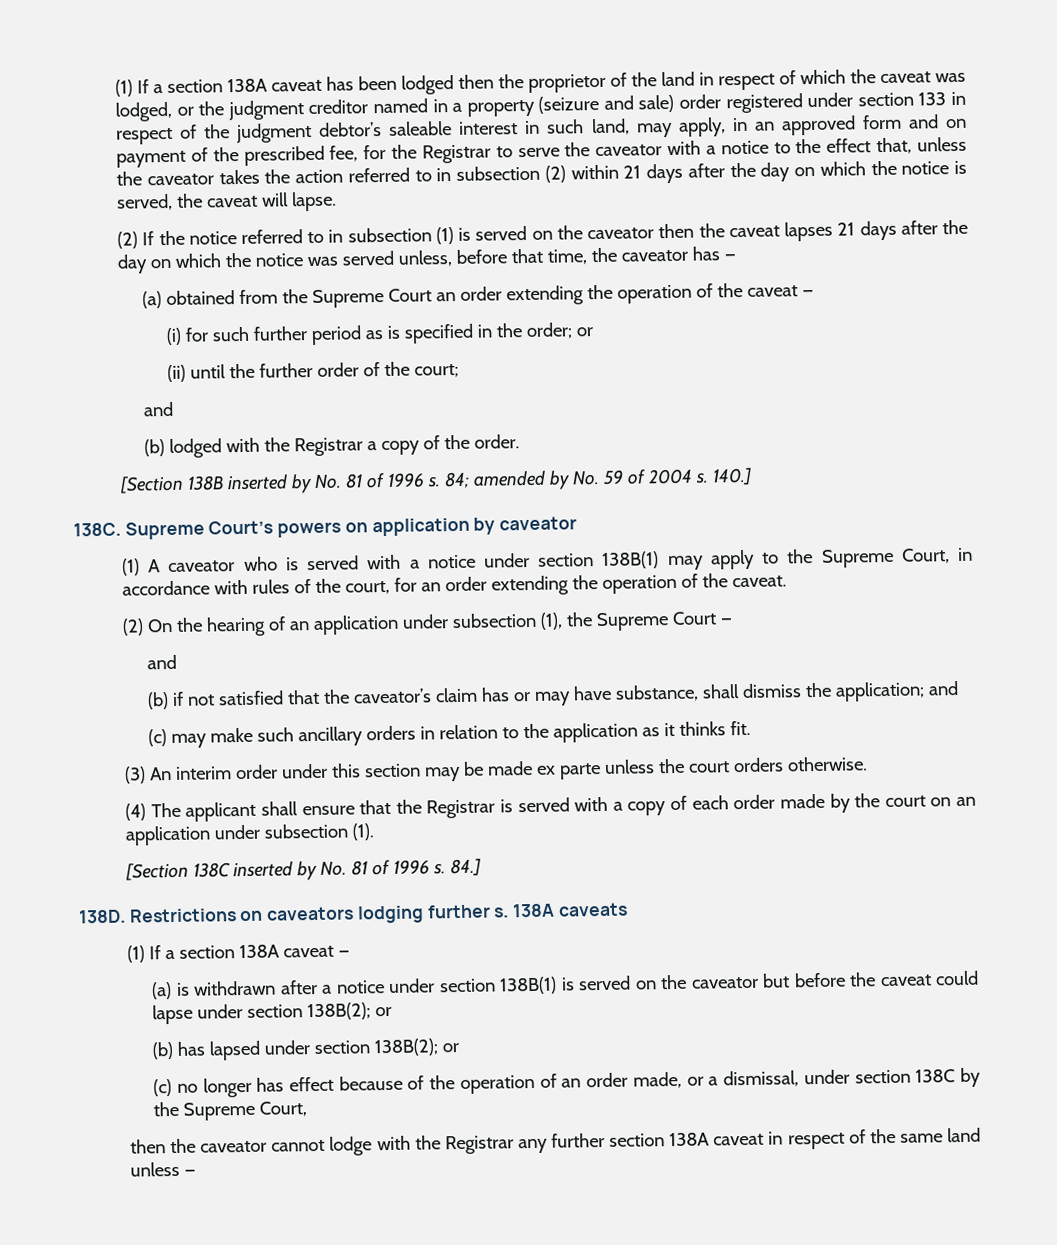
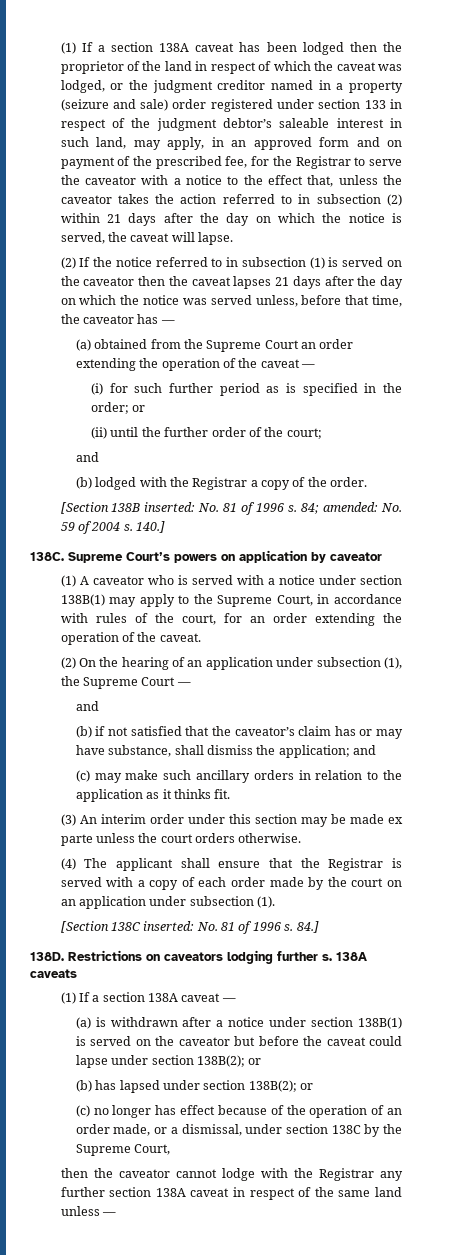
[227,474,313,494] inserted by -> [144,502,196,512] inserted:
[472,470,570,490] amended by -> [323,502,379,512] amended:
[233,860,318,881] inserted by -> [143,921,195,931] inserted:

